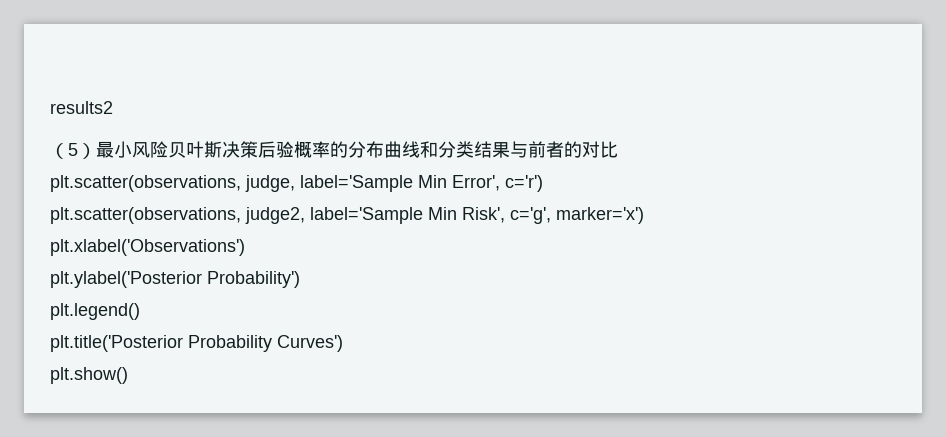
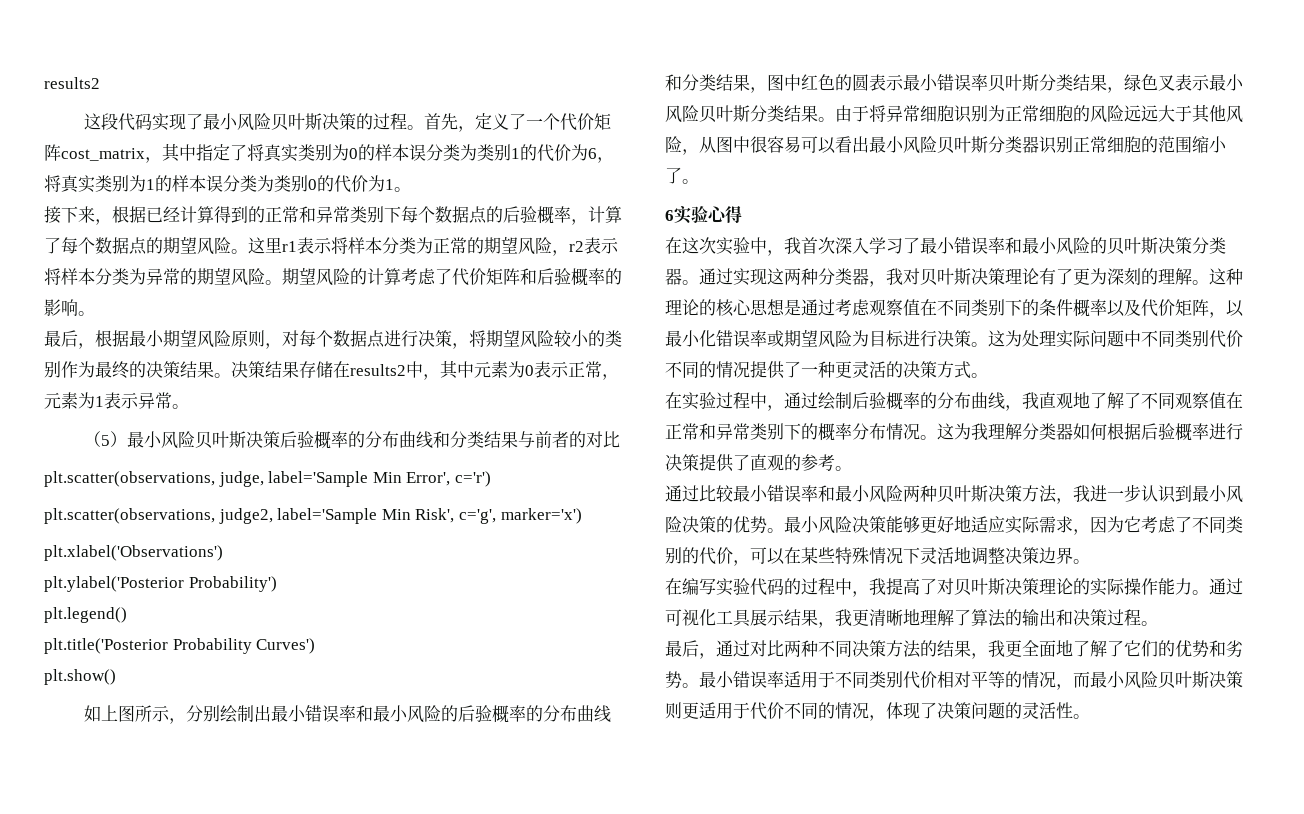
[50,101,113,114] results2 -> [44,77,100,89] [84,113,612,132] [44,143,614,163] [44,175,411,193] [44,206,622,225] [44,236,619,256] [44,267,622,286] [44,299,95,316] [44,329,622,349] [44,360,619,380] [44,392,189,409] results2 // 这段代码实现了最小风险贝叶斯决策的过程。首先，定义了一个代价矩阵cost_matrix，其中指定了将真实类别为0的样本误分类为类别1的代价为6，将真实类别为1的样本误分类为类别0的代价为1。 // 接下来，根据已经计算得到的正常和异常类别下每个数据点的后验概率，计算了每个数据点的期望风险。这里r1表示将样本分类为正常的期望风险，r2表示将样本分类为异常的期望风险。期望风险的计算考虑了代价矩阵和后验概率的影响。 // 最后，根据最小期望风险原则，对每个数据点进行决策，将期望风险较小的类别作为最终的决策结果。决策结果存储在results2中，其中元素为0表示正常，元素为1表示异常。
(128, 375) none -> [84,705,612,724] [665,74,1244,93] [665,104,1243,123] [665,136,1227,155] [665,167,699,184] [665,206,742,224] [665,237,1226,256] [665,268,1243,287] [665,299,1244,318] [665,329,1243,348] [665,361,988,379] [665,392,1243,411] [665,423,1243,441] [665,454,852,472] [665,484,1243,504] [665,516,1243,535] [665,547,1090,566] [665,578,1243,597] [665,609,1158,628] [665,640,1243,659] [665,671,1243,690] [665,702,1090,721] // 如上图所示，分别绘制出最小错误率和最小风险的后验概率的分布曲线和分类结果，图中红色的圆表示最小错误率贝叶斯分类结果，绿色叉表示最小风险贝叶斯分类结果。由于将异常细胞识别为正常细胞的风险远远大于其他风险，从图中很容易可以看出最小风险贝叶斯分类器识别正常细胞的范围缩小了。 // 6实验心得 // 在这次实验中，我首次深入学习了最小错误率和最小风险的贝叶斯决策分类器。通过实现这两种分类器，我对贝叶斯决策理论有了更为深刻的理解。这种理论的核心思想是通过考虑观察值在不同类别下的条件概率以及代价矩阵，以最小化错误率或期望风险为目标进行决策。这为处理实际问题中不同类别代价不同的情况提供了一种更灵活的决策方式。 // 在实验过程中，通过绘制后验概率的分布曲线，我直观地了解了不同观察值在正常和异常类别下的概率分布情况。这为我理解分类器如何根据后验概率进行决策提供了直观的参考。 // 通过比较最小错误率和最小风险两种贝叶斯决策方法，我进一步认识到最小风险决策的优势。最小风险决策能够更好地适应实际需求，因为它考虑了不同类别的代价，可以在某些特殊情况下灵活地调整决策边界。 // 在编写实验代码的过程中，我提高了对贝叶斯决策理论的实际操作能力。通过可视化工具展示结果，我更清晰地理解了算法的输出和决策过程。 // 最后，通过对比两种不同决策方法的结果，我更全面地了解了它们的优势和劣势。最小错误率适用于不同类别代价相对平等的情况，而最小风险贝叶斯决策则更适用于代价不同的情况，体现了决策问题的灵活性。

